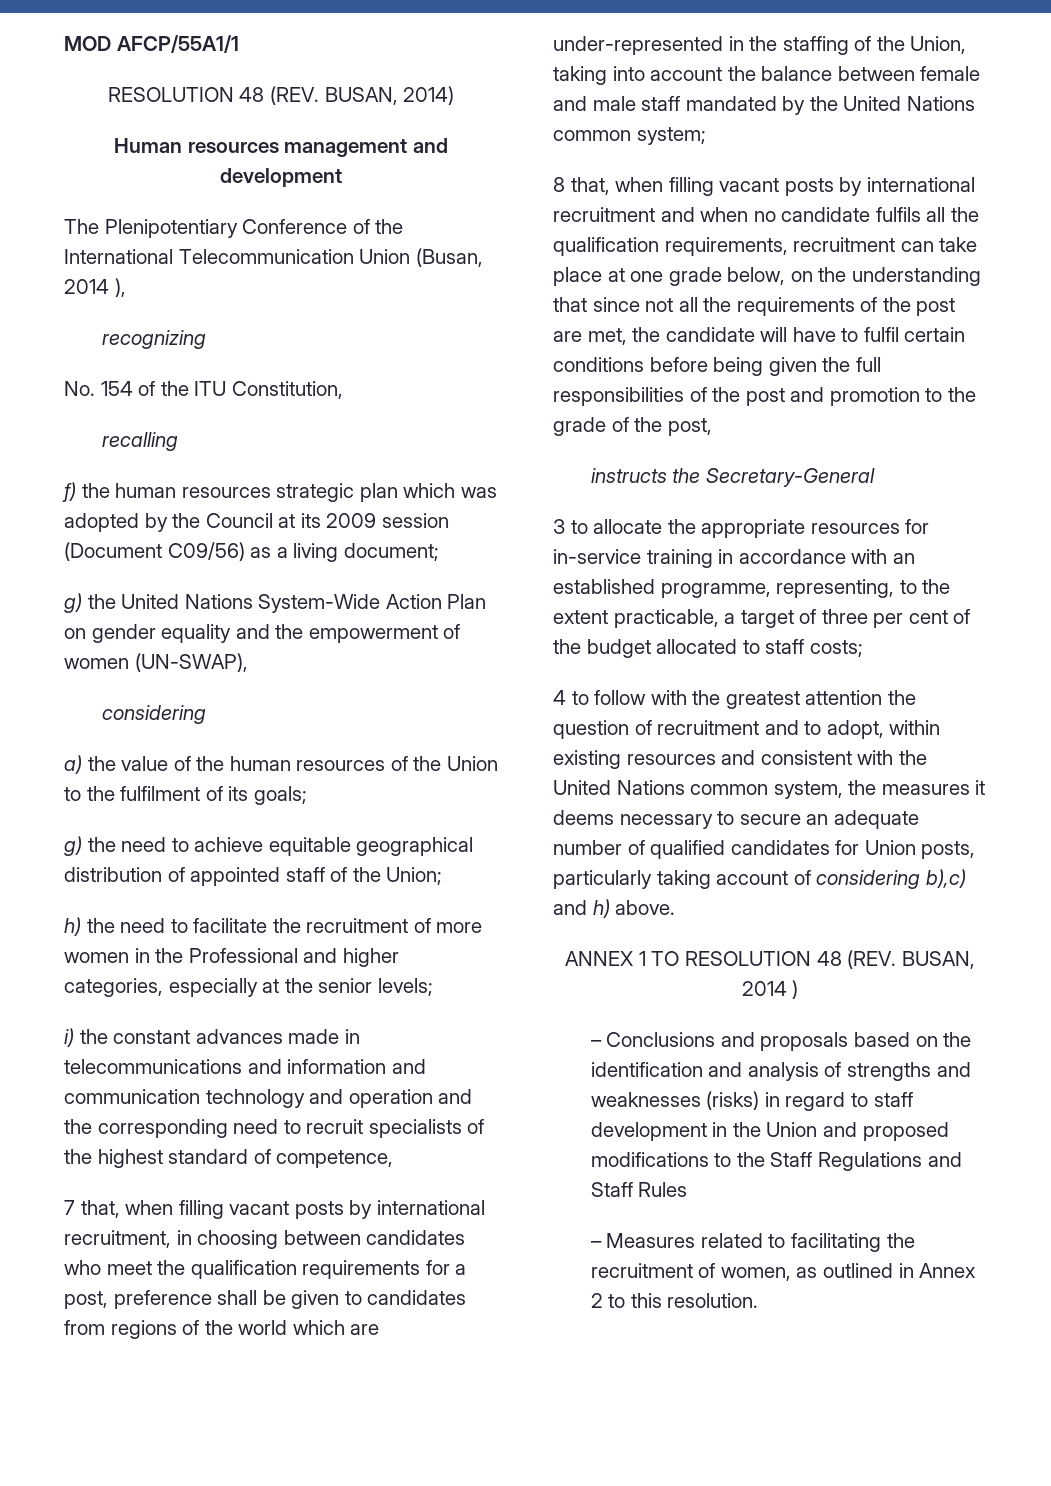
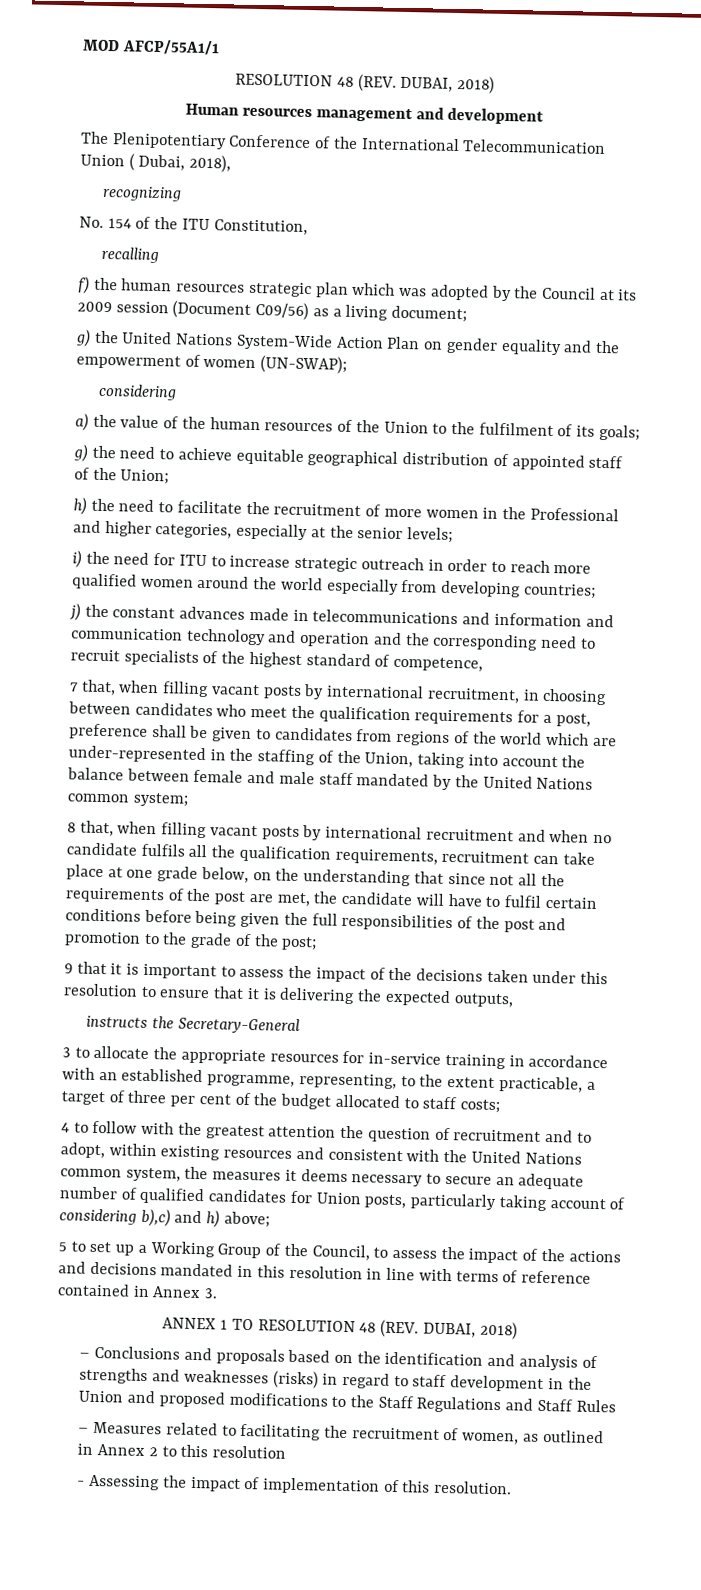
[324,86,455,105] BUSAN, 2014) -> [400,75,495,94] DUBAI, 2018)
[415,248,483,267] [64,278,126,297] (Busan, 2014 ), -> [128,153,232,173] ( Dubai, 2018),
[134,653,248,672] (UN-SWAP), -> [260,355,348,374] (UN-SWAP);
(108, 1036) none -> [113,552,592,574] [72,573,596,599] [69,603,109,621] need for ITU to increase strategic outreach in order to reach more qualified women around the world especially from developing countries; // j) the
[667,418,712,436] post, -> [281,936,318,951] [64,961,609,985] [63,983,514,1008] post; // 9 that it is important to assess the impact of the decisions taken under this resolution to ensure that it is delivering the expected outputs,
[615,900,676,915] above. -> [223,1211,270,1228] [58,1241,621,1264] [58,1261,591,1284] [57,1283,219,1299] above; // 5 to set up a Working Group of the Council, to assess the impact of the actions and decisions mandated in this resolution in line with terms of reference contained in Annex 3.
[901,951,975,969] [741,980,799,999] BUSAN, 2014 ) -> [422,1321,518,1340] DUBAI, 2018)
(662, 1300) none -> [212,1445,287,1459] [77,1474,431,1495] resolution // - Assessing the impact of implementation of this

